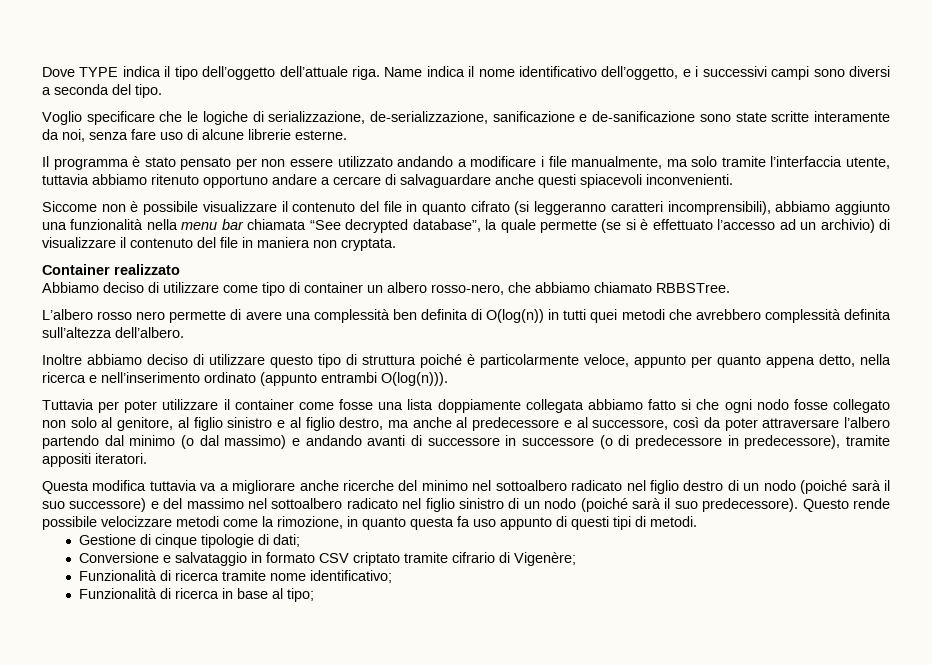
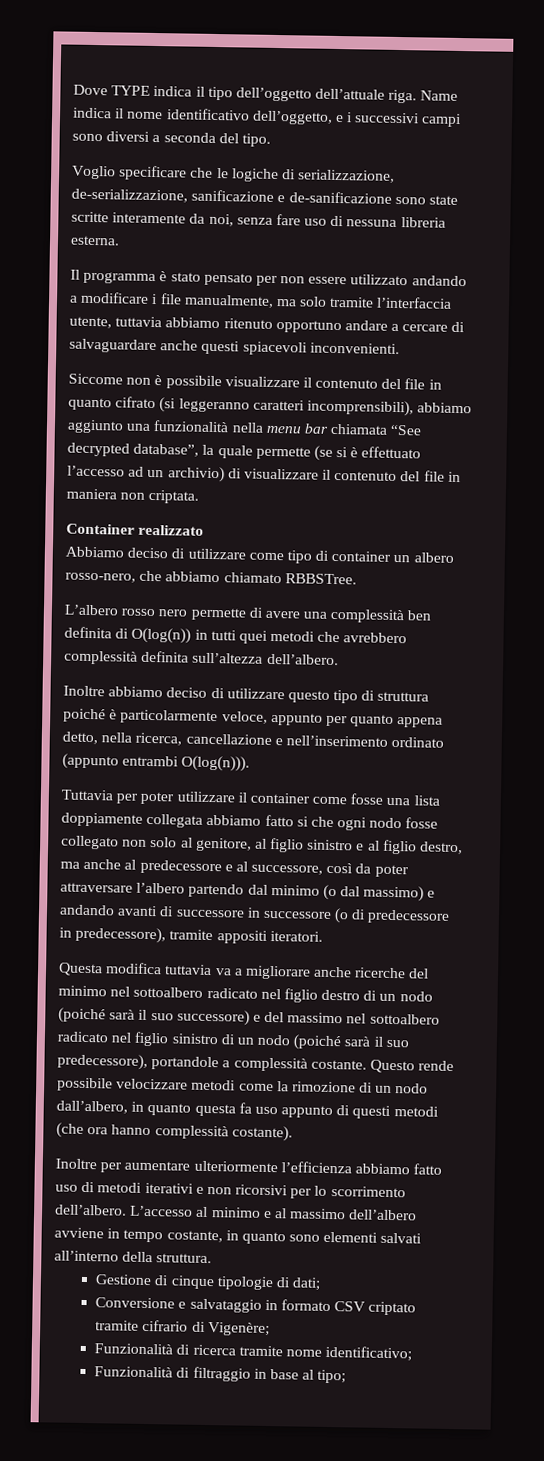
[202,129,347,140] alcune librerie esterne. -> [346,217,446,228] [70,235,120,246] nessuna libreria esterna.
[341,238,396,251] cryptata. -> [148,489,200,504] criptata.
[42,372,86,383] ricerca -> [135,732,272,746] ricerca, cancellazione
[702,498,799,512] predecessore). -> [57,1053,367,1072] predecessore), portandole a complessità costante.
[277,516,343,529] rimozione, -> [291,1081,429,1094] [56,1100,128,1114] rimozione di un nodo dall’albero,
[613,516,697,530] tipi di metodi. -> [393,1106,439,1117] [56,1122,293,1142] [55,1158,443,1175] [55,1181,406,1199] [55,1204,418,1221] [54,1227,423,1245] [54,1250,213,1264] metodi (che ora hanno complessità costante). // Inoltre per aumentare ulteriormente l’efficienza abbiamo fatto uso di metodi iterativi e non ricorsivi per lo scorrimento dell’albero. L’accesso al minimo e al massimo dell’albero avviene in tempo costante, in quanto sono elementi salvati all’interno della struttura.
[175,588,220,599] ricerca -> [192,1366,251,1382] filtraggio

